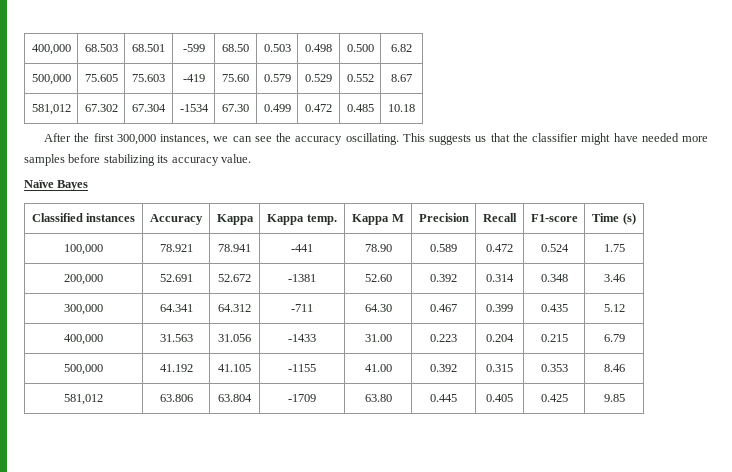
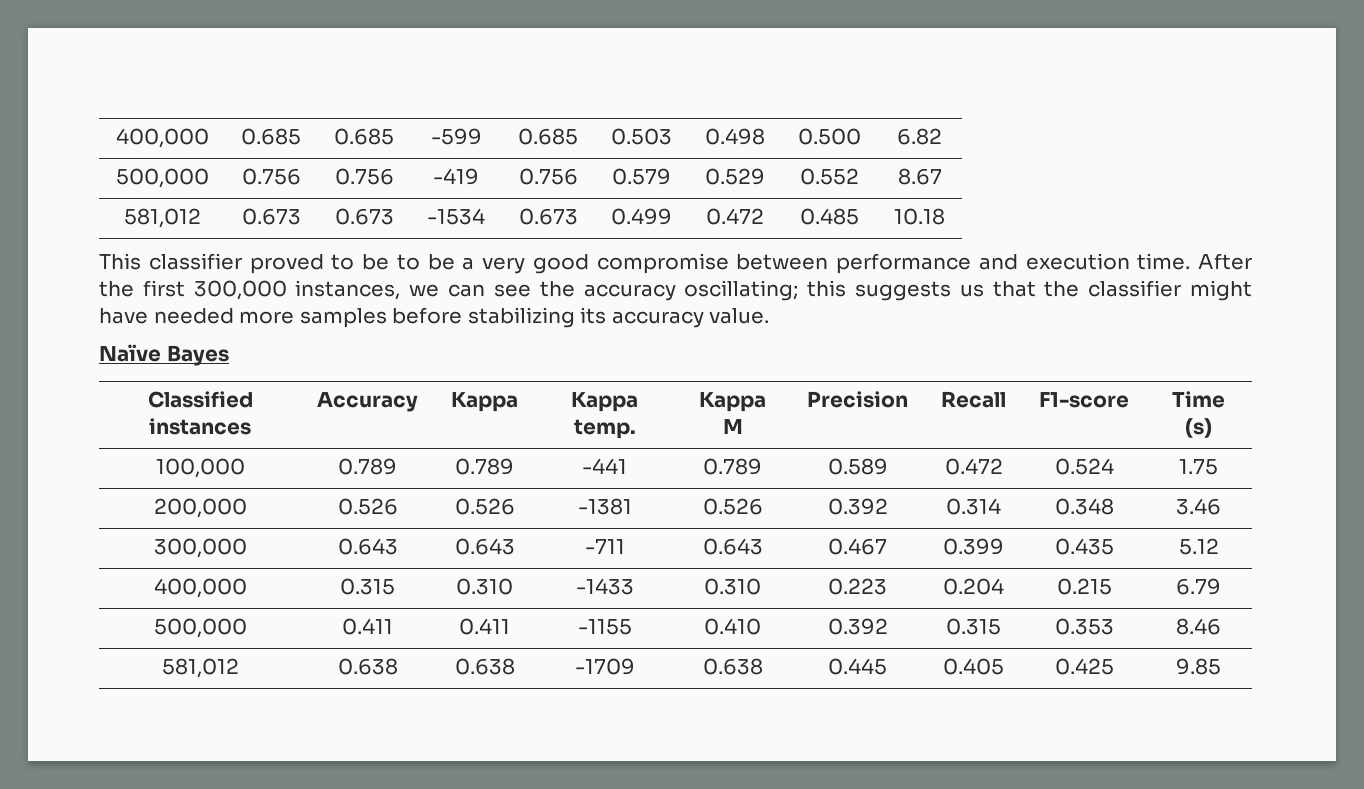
[31,44,71,55] [84,44,118,52] [132,44,165,52] 400,000 | 68.503 | 68.501 -> [115,128,209,148] [241,128,301,145] [334,128,394,145] 400,000 | 0.685 | 0.685
[222,44,249,52] 68.50 -> [518,128,578,145] 0.685
[84,74,118,82] [132,74,165,82] 75.605 | 75.603 -> [241,168,301,185] [334,168,394,185] 0.756 | 0.756
[222,74,249,82] 75.60 -> [518,168,578,185] 0.756
[84,104,118,112] [132,104,166,112] 67.302 | 67.304 -> [241,208,301,225] [334,208,394,225] 0.673 | 0.673
[222,104,249,112] 67.30 -> [518,208,578,225] 0.673
(415, 108) none -> [99,253,1191,274] This classifier proved to be to be a very good compromise between performance and execution time.
[345,133,425,145] oscillating. This -> [684,280,847,301] oscillating; this
[159,244,193,252] [218,244,251,252] 78.921 | 78.941 -> [338,458,397,475] [455,458,514,475] 0.789 | 0.789
[364,244,392,252] 78.90 -> [703,458,762,475] 0.789
[159,274,193,282] [218,274,251,282] 52.691 | 52.672 -> [337,498,398,515] [454,498,515,515] 0.526 | 0.526
[364,274,392,282] 52.60 -> [702,498,763,515] 0.526
[159,304,193,312] [218,304,251,312] 64.341 | 64.312 -> [337,538,398,555] [454,538,515,555] 0.643 | 0.643
[364,304,392,312] 64.30 -> [702,538,763,555] 0.643
[159,334,193,342] [218,334,251,342] 31.563 | 31.056 -> [340,578,395,595] [456,578,513,595] 0.315 | 0.310
[364,334,392,342] 31.00 -> [704,578,761,595] 0.310
[159,364,193,372] [218,364,251,372] 41.192 | 41.105 -> [342,618,393,635] [459,618,510,635] 0.411 | 0.411
[364,364,392,372] 41.00 -> [704,618,761,635] 0.410
[159,394,193,402] [218,394,252,402] 63.806 | 63.804 -> [337,658,398,675] [454,658,515,675] 0.638 | 0.638
[364,394,392,402] 63.80 -> [702,658,763,675] 0.638

